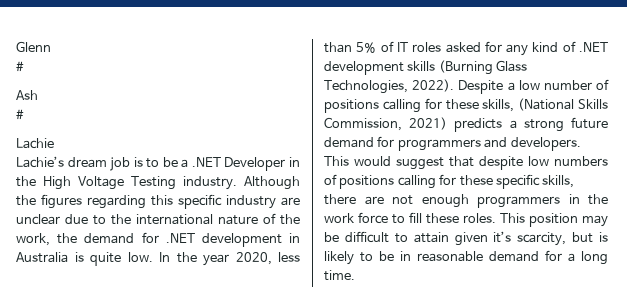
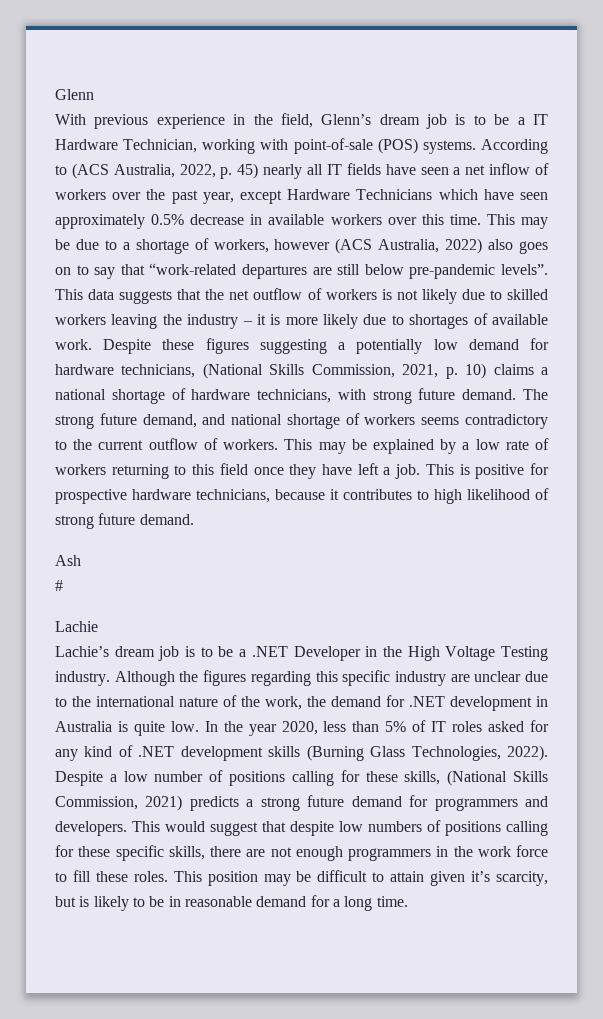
[16,61,24,72] # -> [55,113,548,129] [55,138,548,154] [55,163,550,179] [55,189,548,204] [55,214,549,229] [55,238,548,254] [55,263,549,279] [55,288,548,304] [55,313,548,329] [55,338,549,354] [55,363,549,379] [55,388,548,404] [55,413,548,429] [55,438,550,454] [55,463,550,479] [55,488,549,504] [55,513,194,529] With previous experience in the field, Glenn’s dream job is to be a IT Hardware Technician, working with point-of-sale (POS) systems. According to (ACS Australia, 2022, p. 45) nearly all IT fields have seen a net inflow of workers over the past year, except Hardware Technicians which have seen approximately 0.5% decrease in available workers over this time. This may be due to a shortage of workers, however (ACS Australia, 2022) also goes on to say that “work-related departures are still below pre-pandemic levels”. This data suggests that the net outflow of workers is not likely due to skilled workers leaving the industry – it is more likely due to shortages of available work. Despite these figures suggesting a potentially low demand for hardware technicians, (National Skills Commission, 2021, p. 10) claims a national shortage of hardware technicians, with strong future demand. The strong future demand, and national shortage of workers seems contradictory to the current outflow of workers. This may be explained by a low rate of workers returning to this field once they have left a job. This is positive for prospective hardware technicians, because it contributes to high likelihood of strong future demand.

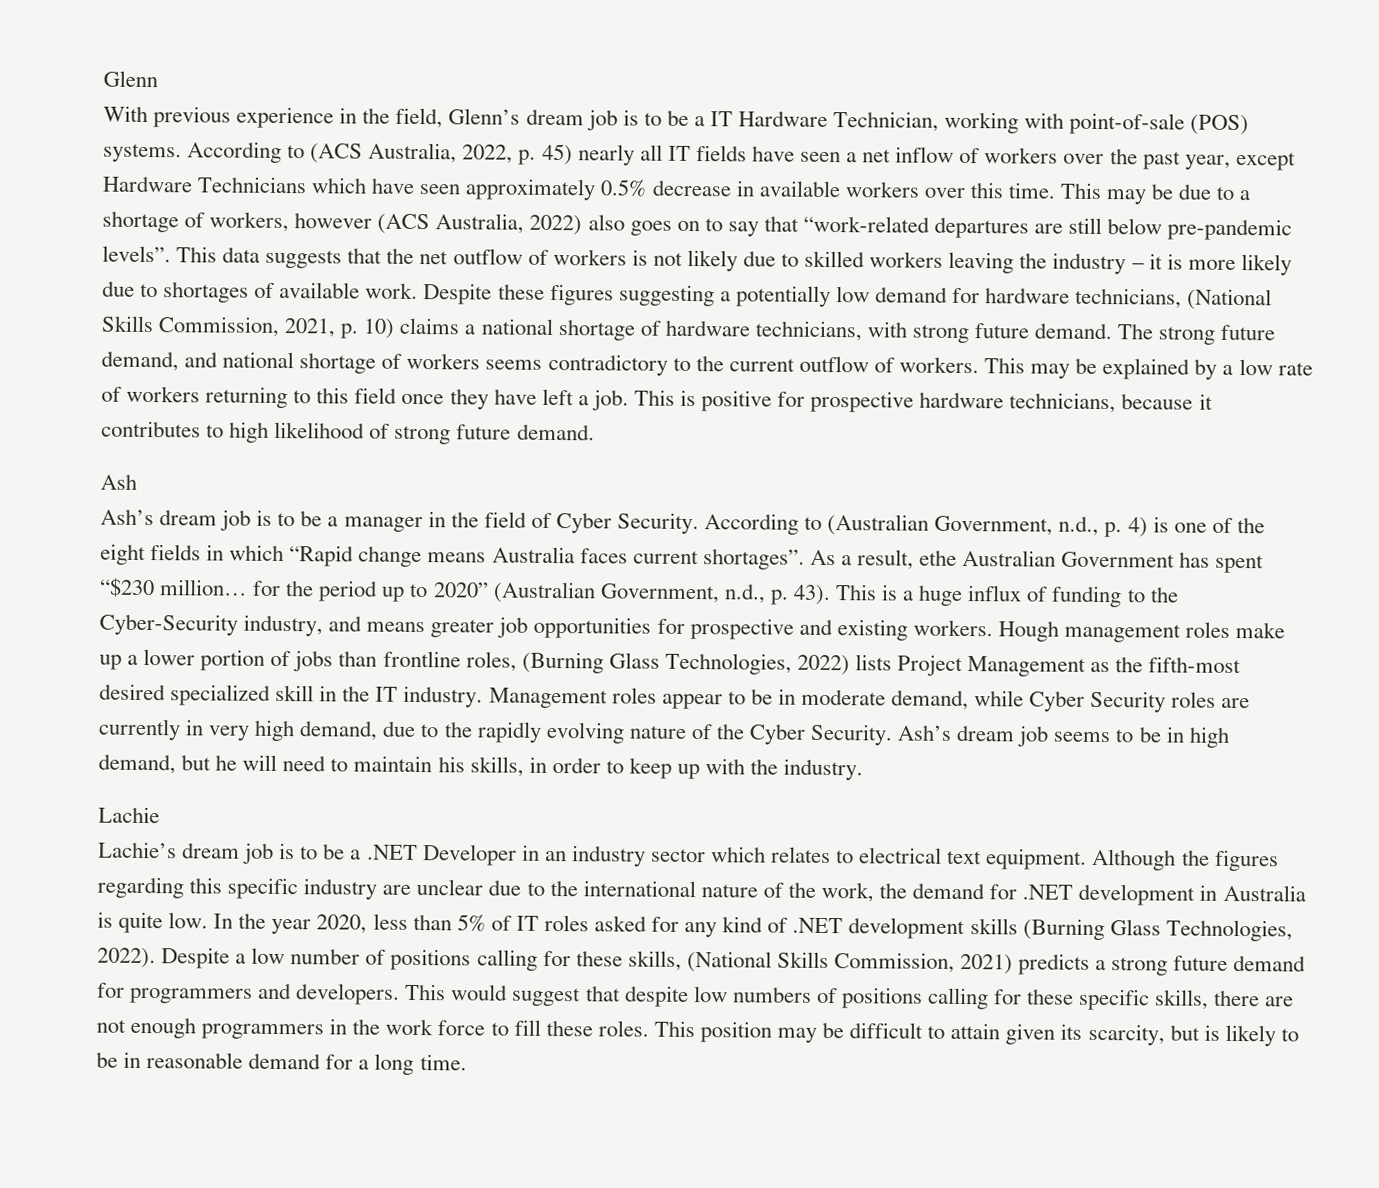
[55,580,63,591] # -> [100,508,1265,538] [100,543,1265,574] [99,577,1179,608] [99,613,1286,643] [99,648,1242,677] [99,683,1251,713] [98,718,1230,748] [98,753,864,781] Ash’s dream job is to be a manager in the field of Cyber Security. According to (Australian Government, n.d., p. 4) is one of the eight fields in which “Rapid change means Australia faces current shortages”. As a result, ethe Australian Government has spent “$230 million… for the period up to 2020” (Australian Government, n.d., p. 43). This is a huge influx of funding to the Cyber-Security industry, and means greater job opportunities for prospective and existing workers. Hough management roles make up a lower portion of jobs than frontline roles, (Burning Glass Technologies, 2022) lists Project Management as the fifth-most desired specialized skill in the IT industry. Management roles appear to be in moderate demand, while Cyber Security roles are currently in very high demand, due to the rapidly evolving nature of the Cyber Security. Ash’s dream job seems to be in high demand, but he will need to maintain his skills, in order to keep up with the industry.
[382,646,548,661] [55,671,110,686] the High Voltage Testing industry. -> [544,845,1088,870] an industry sector which relates to electrical text equipment.
[471,871,491,882] it’s -> [1060,1023,1083,1040] its

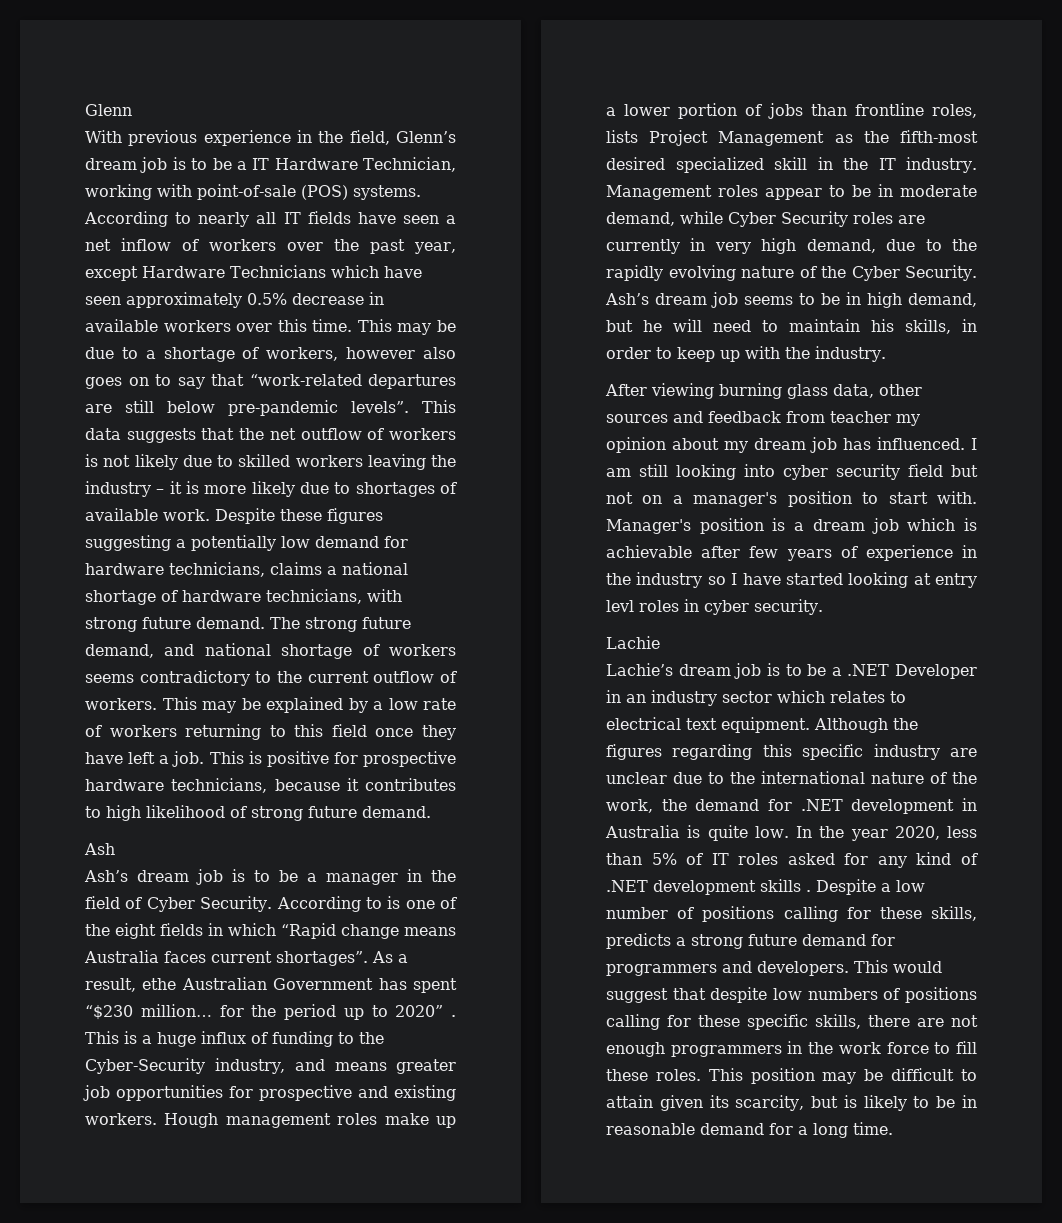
[310,142,573,166] (ACS Australia, 2022, p. 45) -> (192, 218) none
[377,213,583,236] (ACS Australia, 2022) -> (416, 353) none
[1187,288,1273,311] [101,315,396,339] (National Skills Commission, 2021, p. 10) -> (265, 569) none
[827,514,1148,538] (Australian Government, n.d., p. 4) -> (382, 903) none
[492,581,831,606] (Australian Government, n.d., p. 43). -> [451,1015,456,1017] .
[521,651,850,676] (Burning Glass Technologies, 2022) -> (977, 111) none
(864, 769) none -> [605,383,922,399] [606,411,920,426] [606,437,977,453] [606,464,978,480] [606,491,977,507] [606,518,977,534] [606,545,977,561] [606,572,977,588] [606,599,823,615] // After viewing burning glass data, other sources and feedback from teacher my opinion about my dream job has influenced. I am still looking into cyber security field but not on a manager's position to start with. Manager's position is a dream job which is achievable after few years of experience in the industry so I have started looking at entry levl roles in cyber security.
[1022,918,1293,942] [97,947,156,969] (Burning Glass Technologies, 2022). -> [806,890,811,892] .
[686,950,1014,975] (National Skills Commission, 2021) -> (977, 913) none

